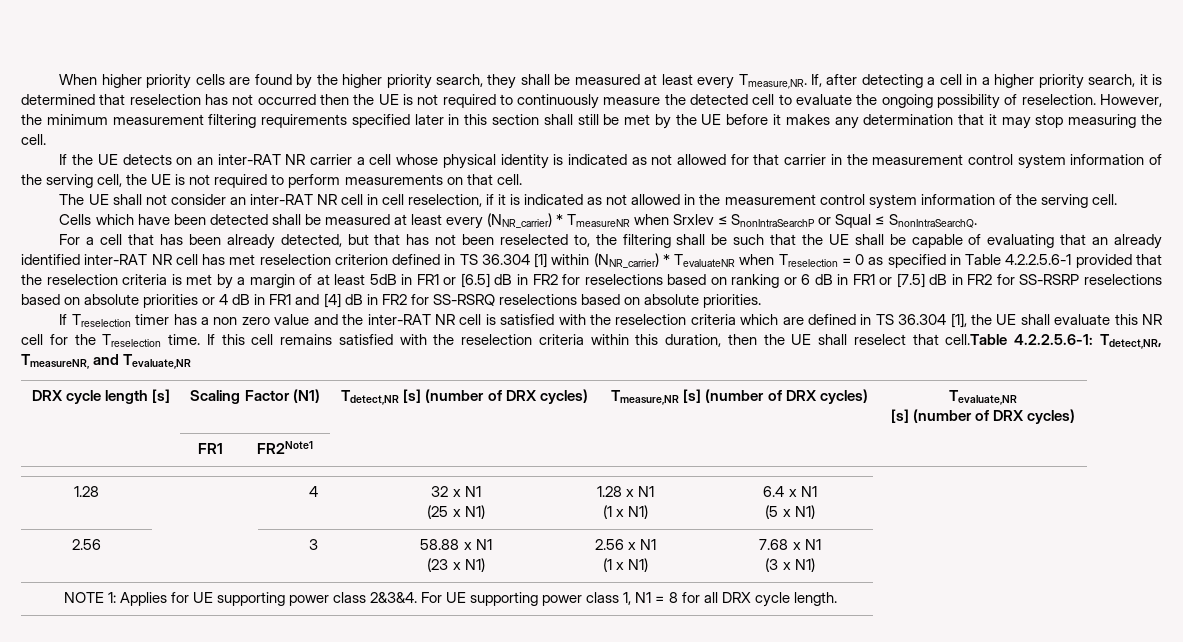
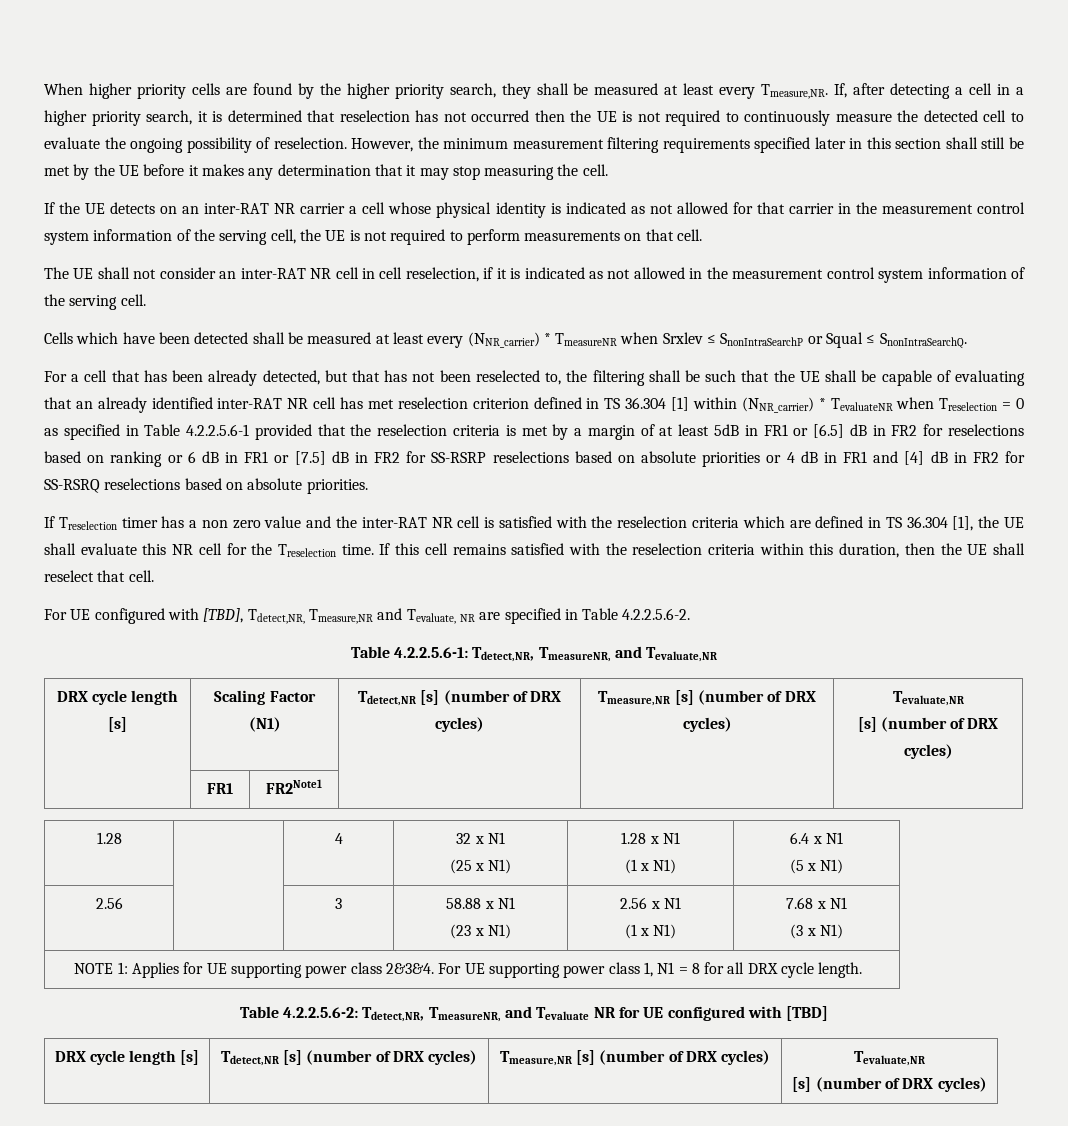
[945,334,1008,345] cell.Table -> [128,570,154,582] [44,608,691,624] [350,646,390,658] cell. // For UE configured with [TBD], Tdetect,NR, Tmeasure,NR and Tevaluate, NR are specified in Table 4.2.2.5.6-2. // Table
(837, 599) none -> [239,1006,829,1022] [54,1050,200,1065] [220,1050,478,1066] [499,1050,771,1066] [854,1051,925,1066] [792,1077,987,1092] // Table 4.2.2.5.6-2: Tdetect,NR, TmeasureNR, and Tevaluate NR for UE configured with [TBD] // DRX cycle length [s] | Tdetect,NR [s] (number of DRX cycles) | Tmeasure,NR [s] (number of DRX cycles) | Tevaluate,NR // [s] (number of DRX cycles)

